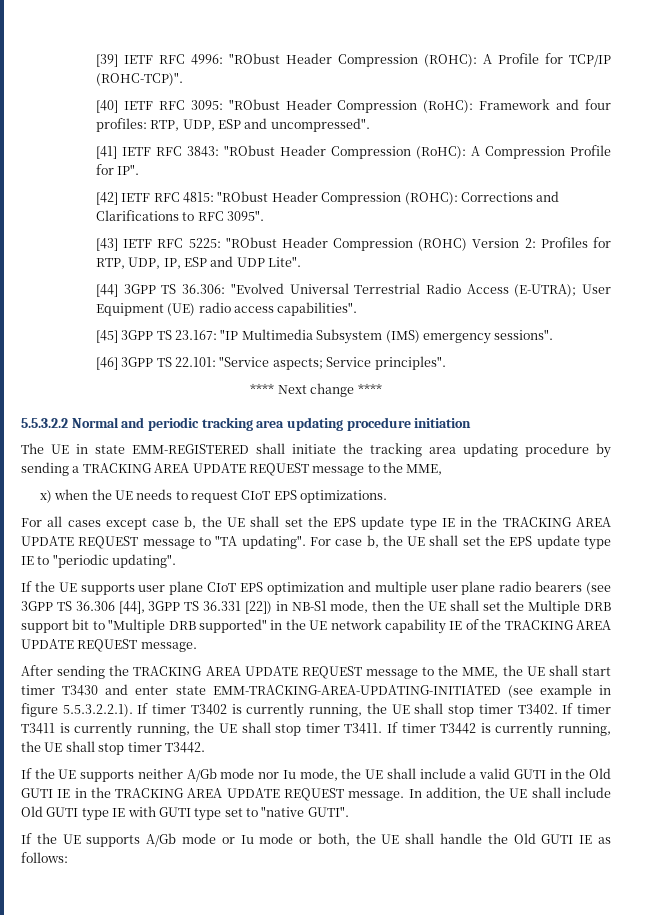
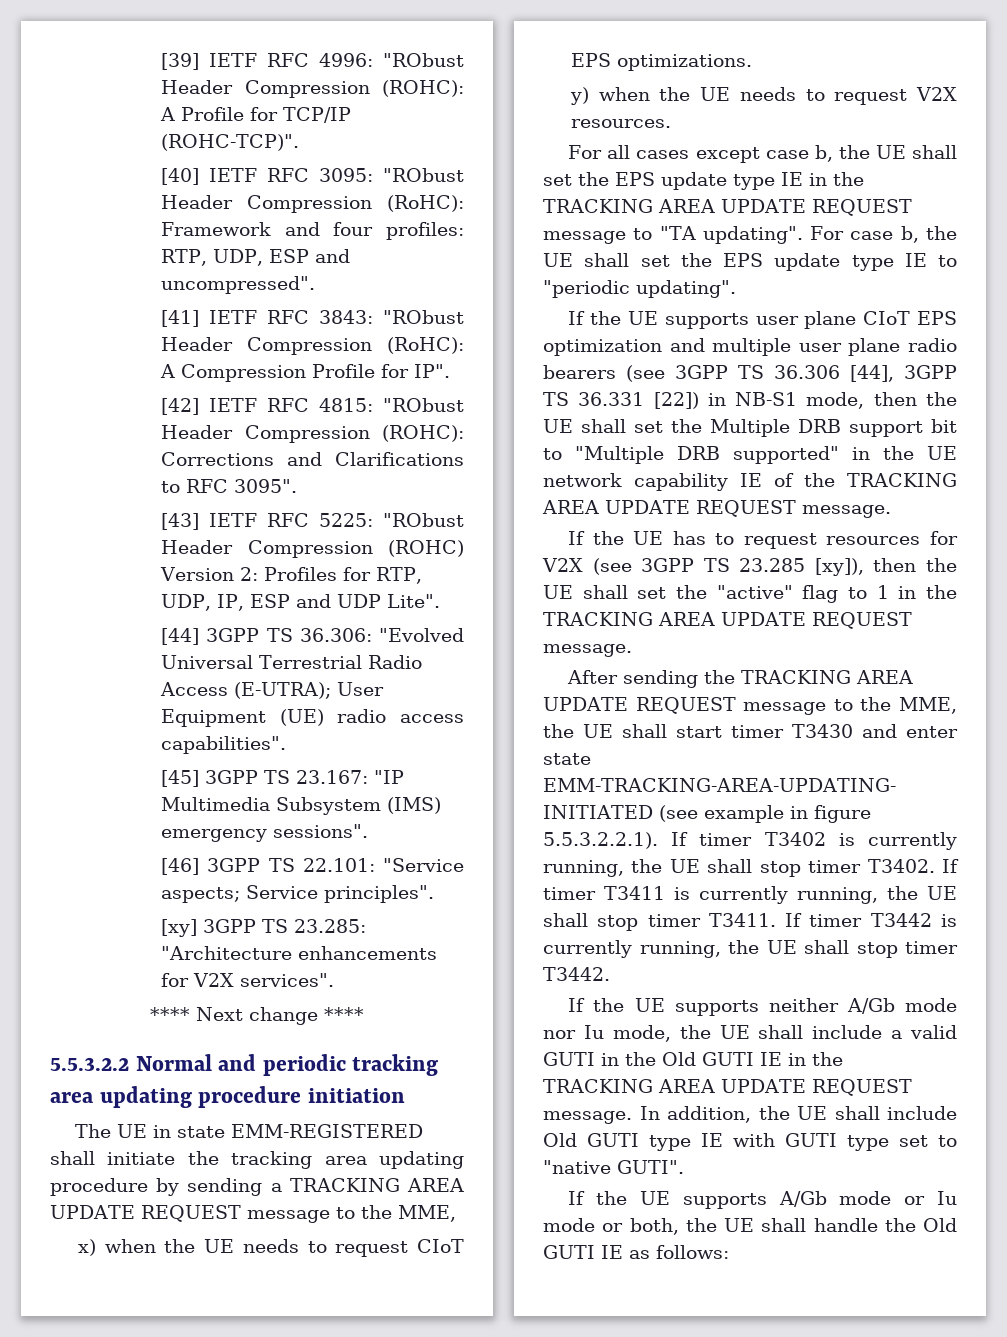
(446, 363) none -> [161,919,367,937] [161,946,438,960] [161,973,335,987] // [xy] 3GPP TS 23.285: "Architecture enhancements for V2X services".
(388, 496) none -> [569,87,957,105] [570,119,671,128] // y) when the UE needs to request V2X resources.
(197, 647) none -> [568,531,958,549] [542,558,957,576] [543,585,957,603] [543,612,912,629] [543,644,632,657] // If the UE has to request resources for V2X (see 3GPP TS 23.285 [xy]), then the UE shall set the "active" flag to 1 in the TRACKING AREA UPDATE REQUEST message.

